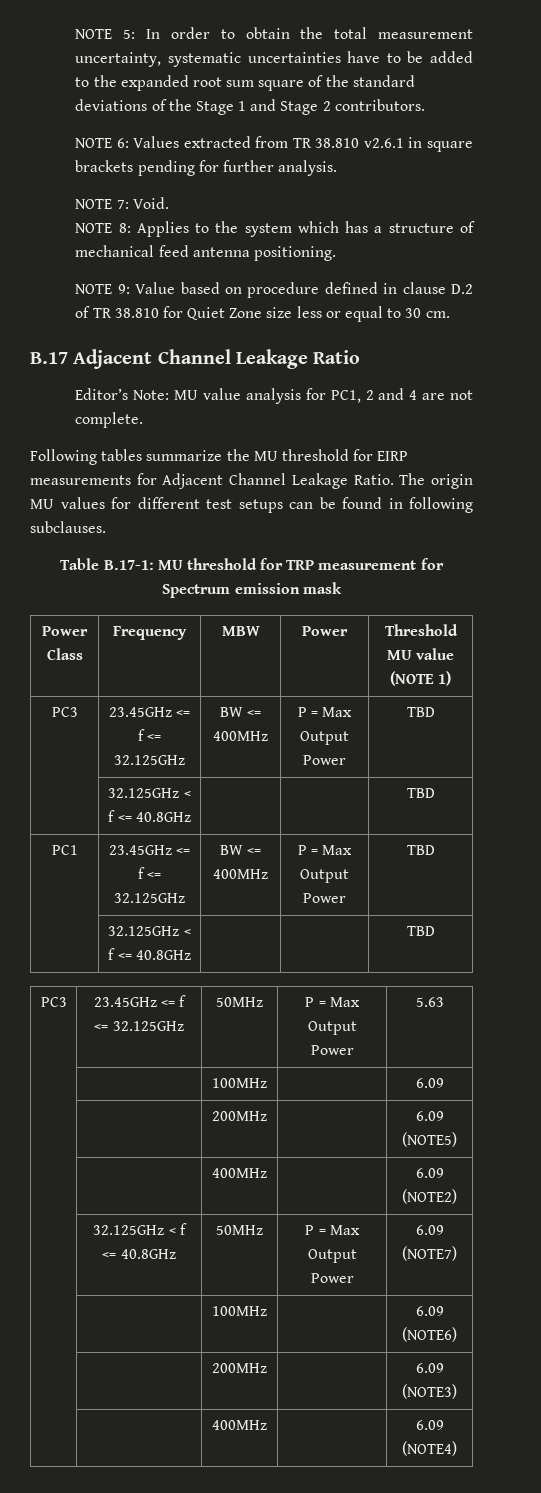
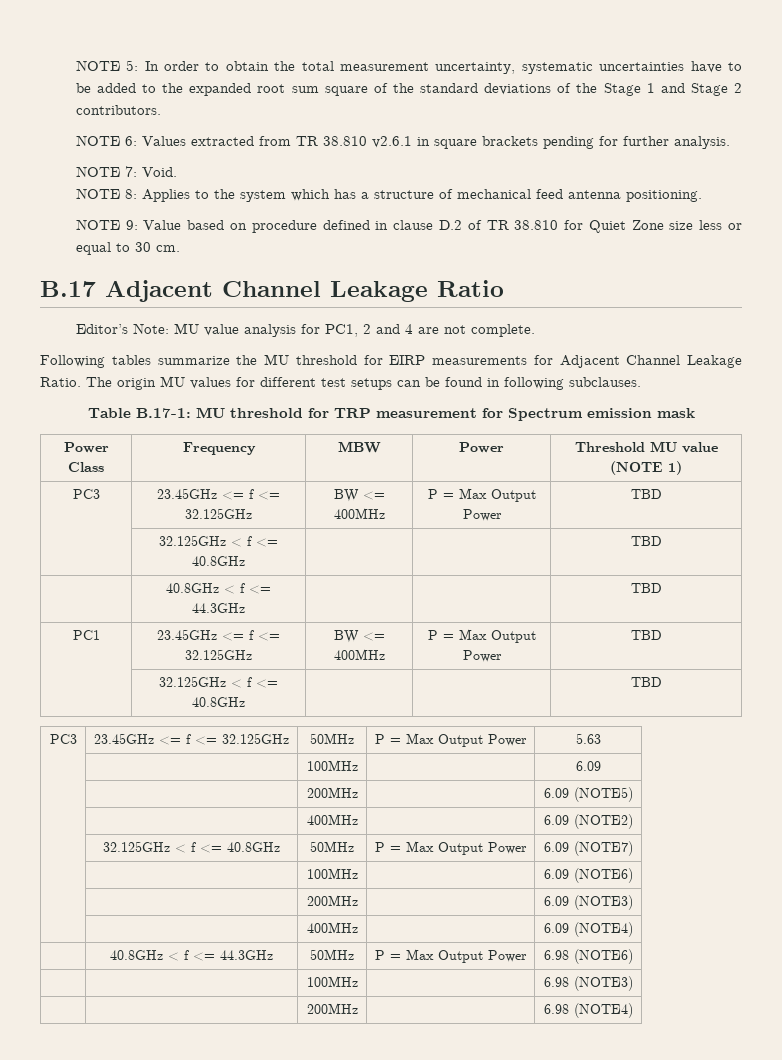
(435, 793) none -> [166,583,271,594] [192,603,245,613] [630,583,662,593] // | 40.8GHz < f <= 44.3GHz | | | TBD
(457, 1448) none -> [110,950,273,961] [310,949,354,960] [375,949,527,963] [543,949,633,964] [306,976,358,987] [543,976,633,991] [306,1003,358,1014] [543,1003,633,1018] // | 40.8GHz < f <= 44.3GHz | 50MHz | P = Max Output Power | 6.98 (NOTE6) // | | 100MHz | | 6.98 (NOTE3) // | | 200MHz | | 6.98 (NOTE4)

